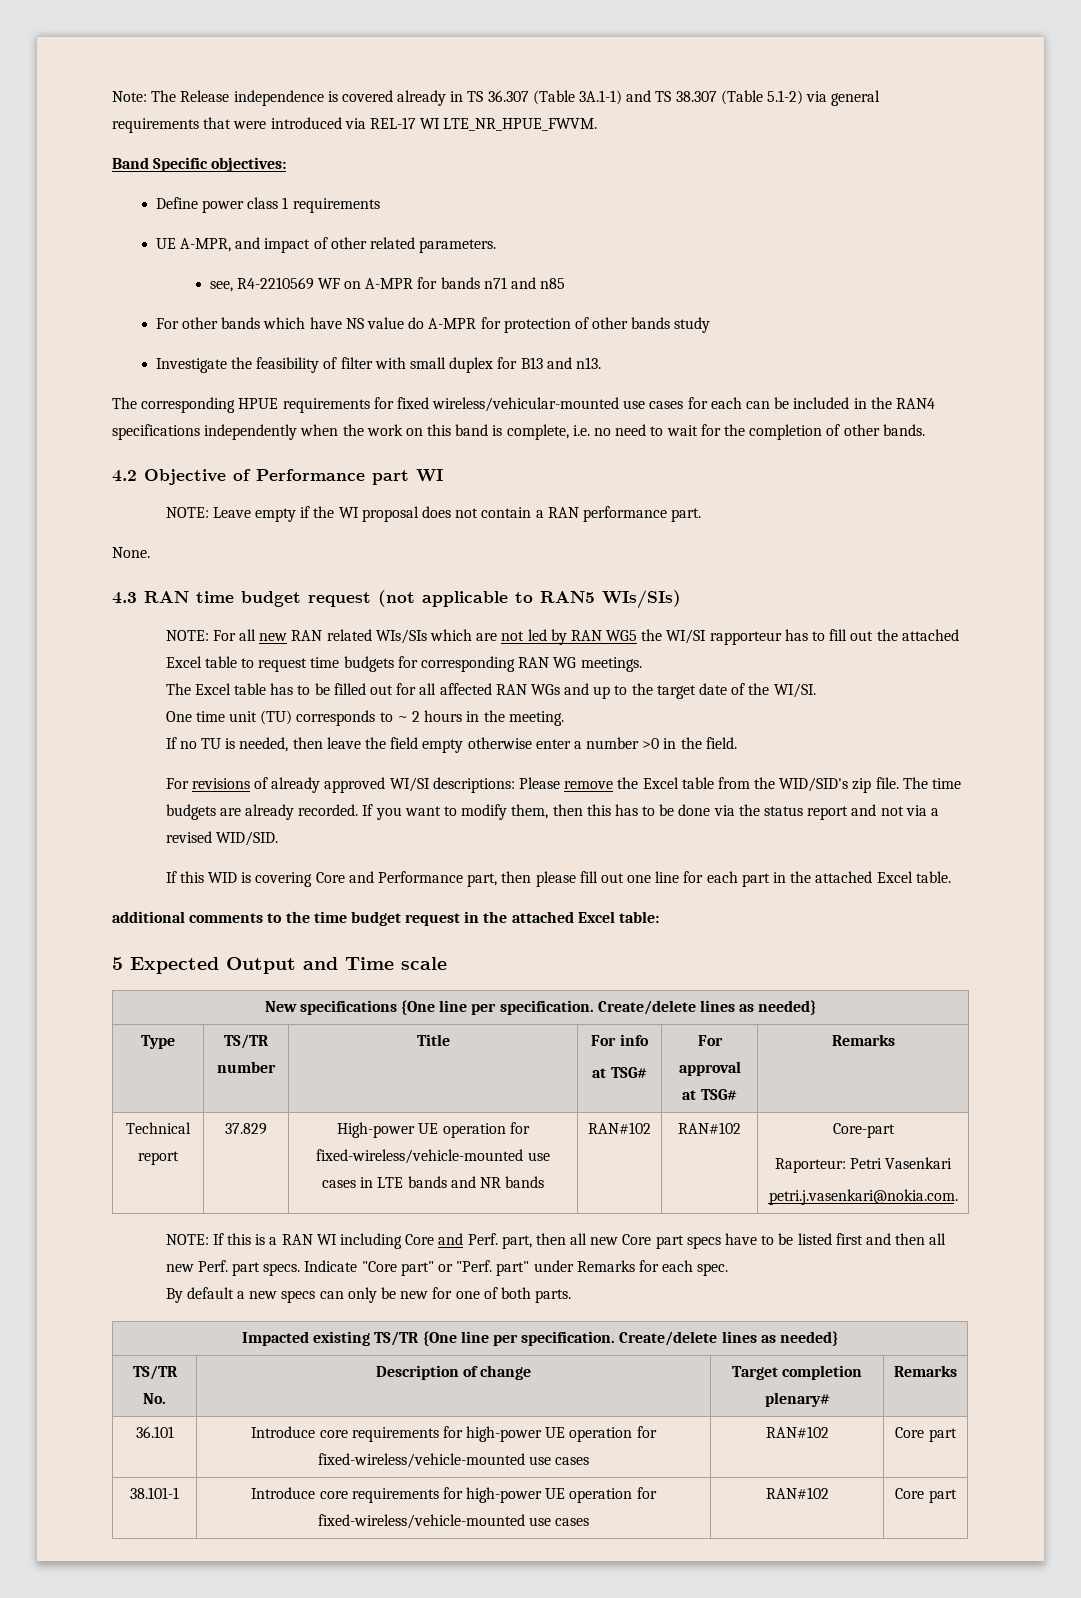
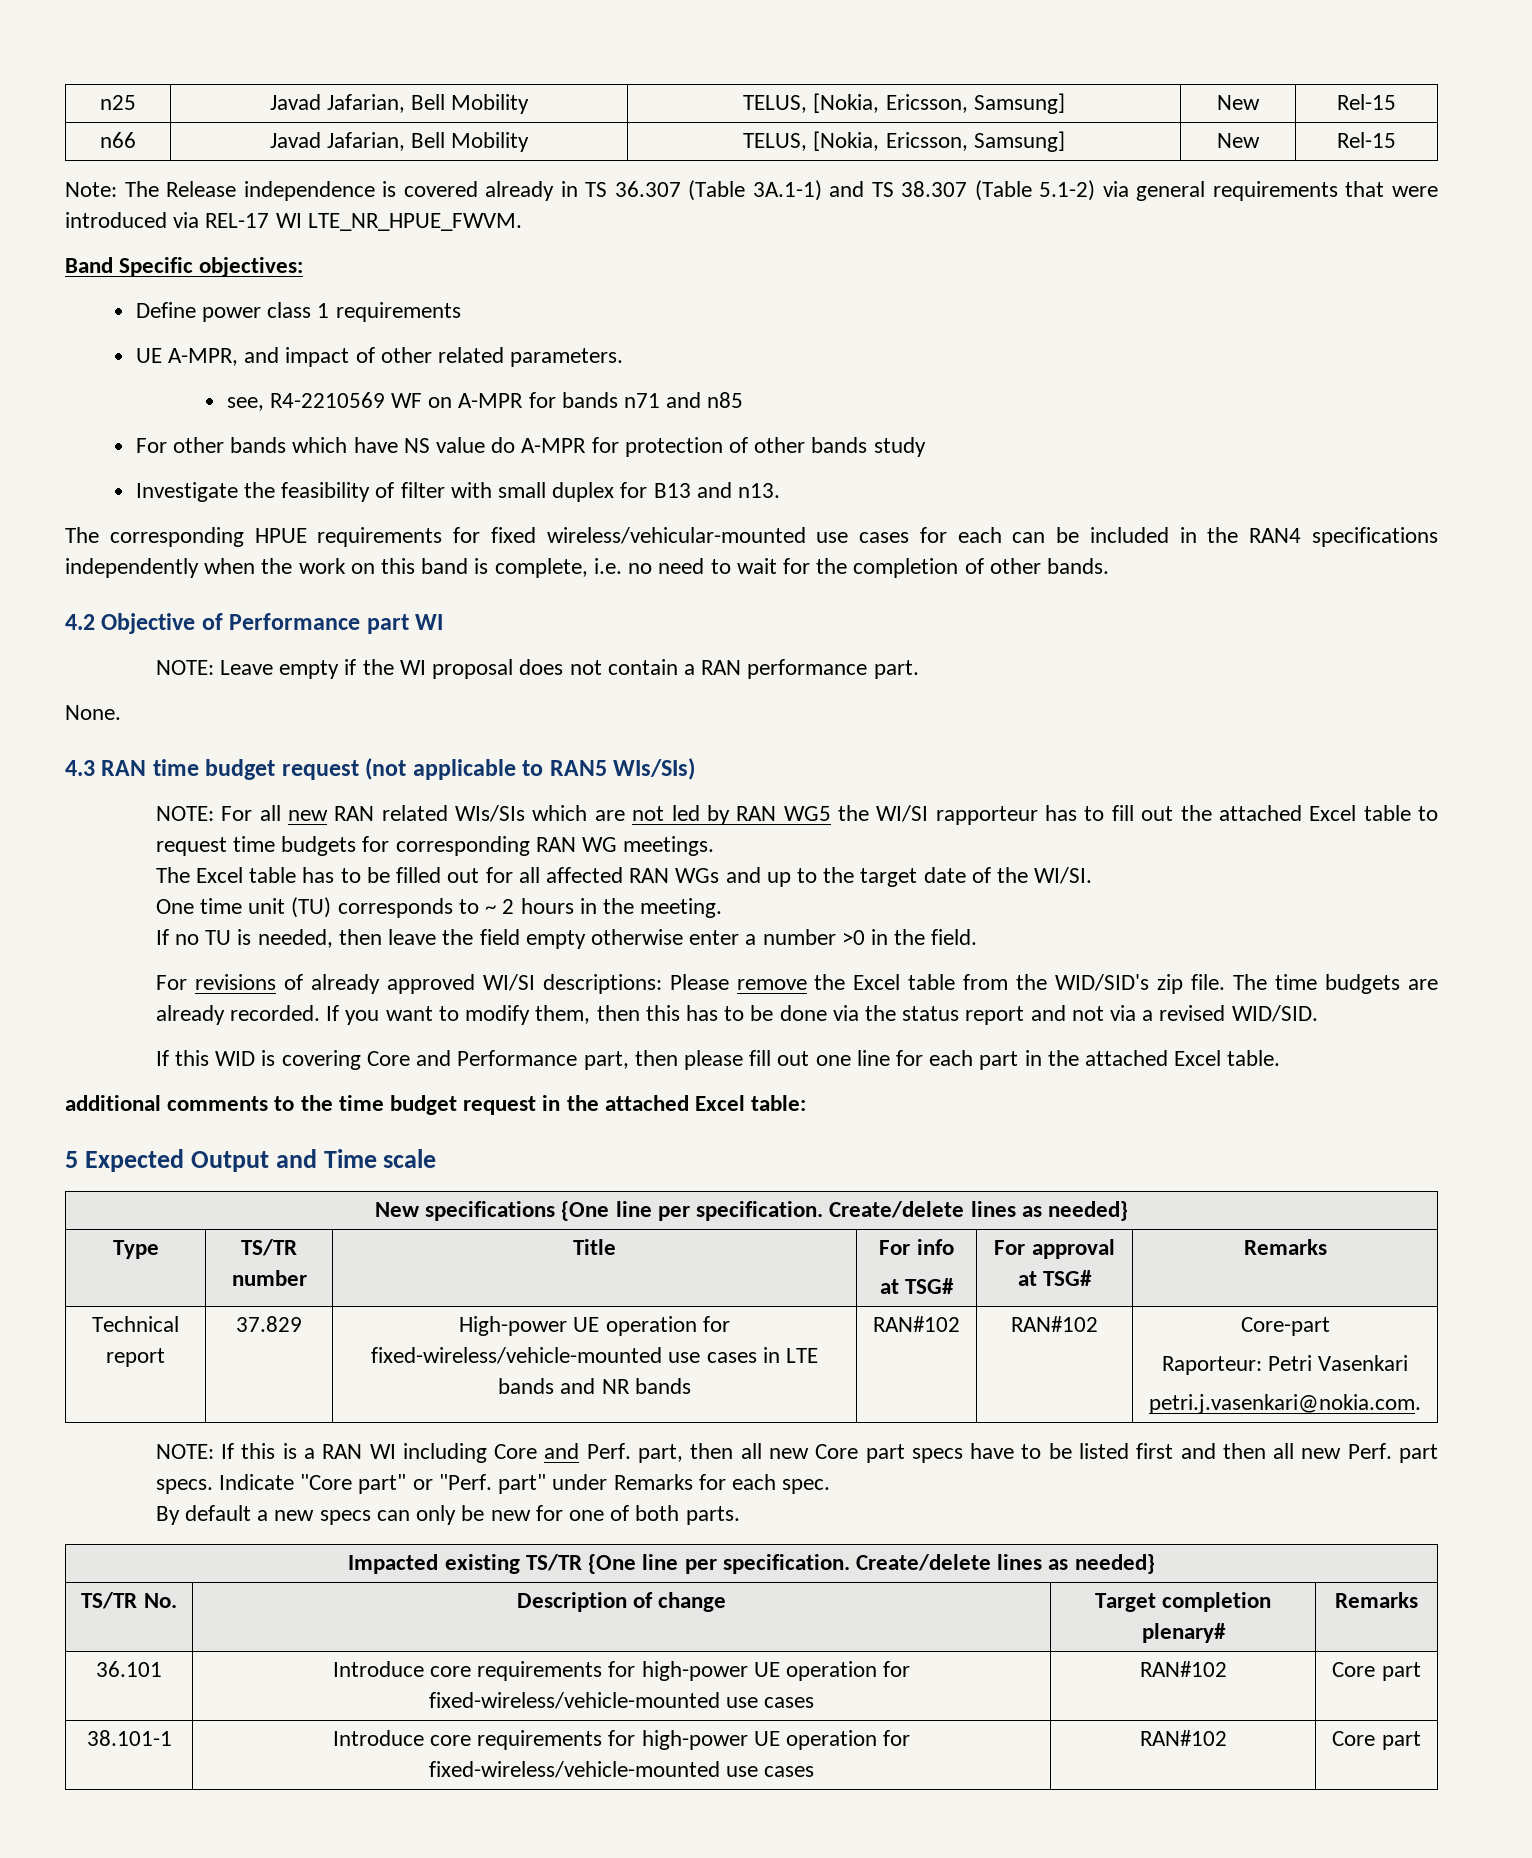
(112, 96) none -> [100,95,136,110] [269,94,530,114] [743,93,1065,114] [1217,95,1260,110] [1337,94,1396,110] [100,132,136,148] [269,132,530,152] [743,131,1065,152] [1217,133,1260,148] [1337,132,1396,148] n25 | Javad Jafarian, Bell Mobility | TELUS, [Nokia, Ericsson, Samsung] | New | Rel-15 // n66 | Javad Jafarian, Bell Mobility | TELUS, [Nokia, Ericsson, Samsung] | New | Rel-15 //

